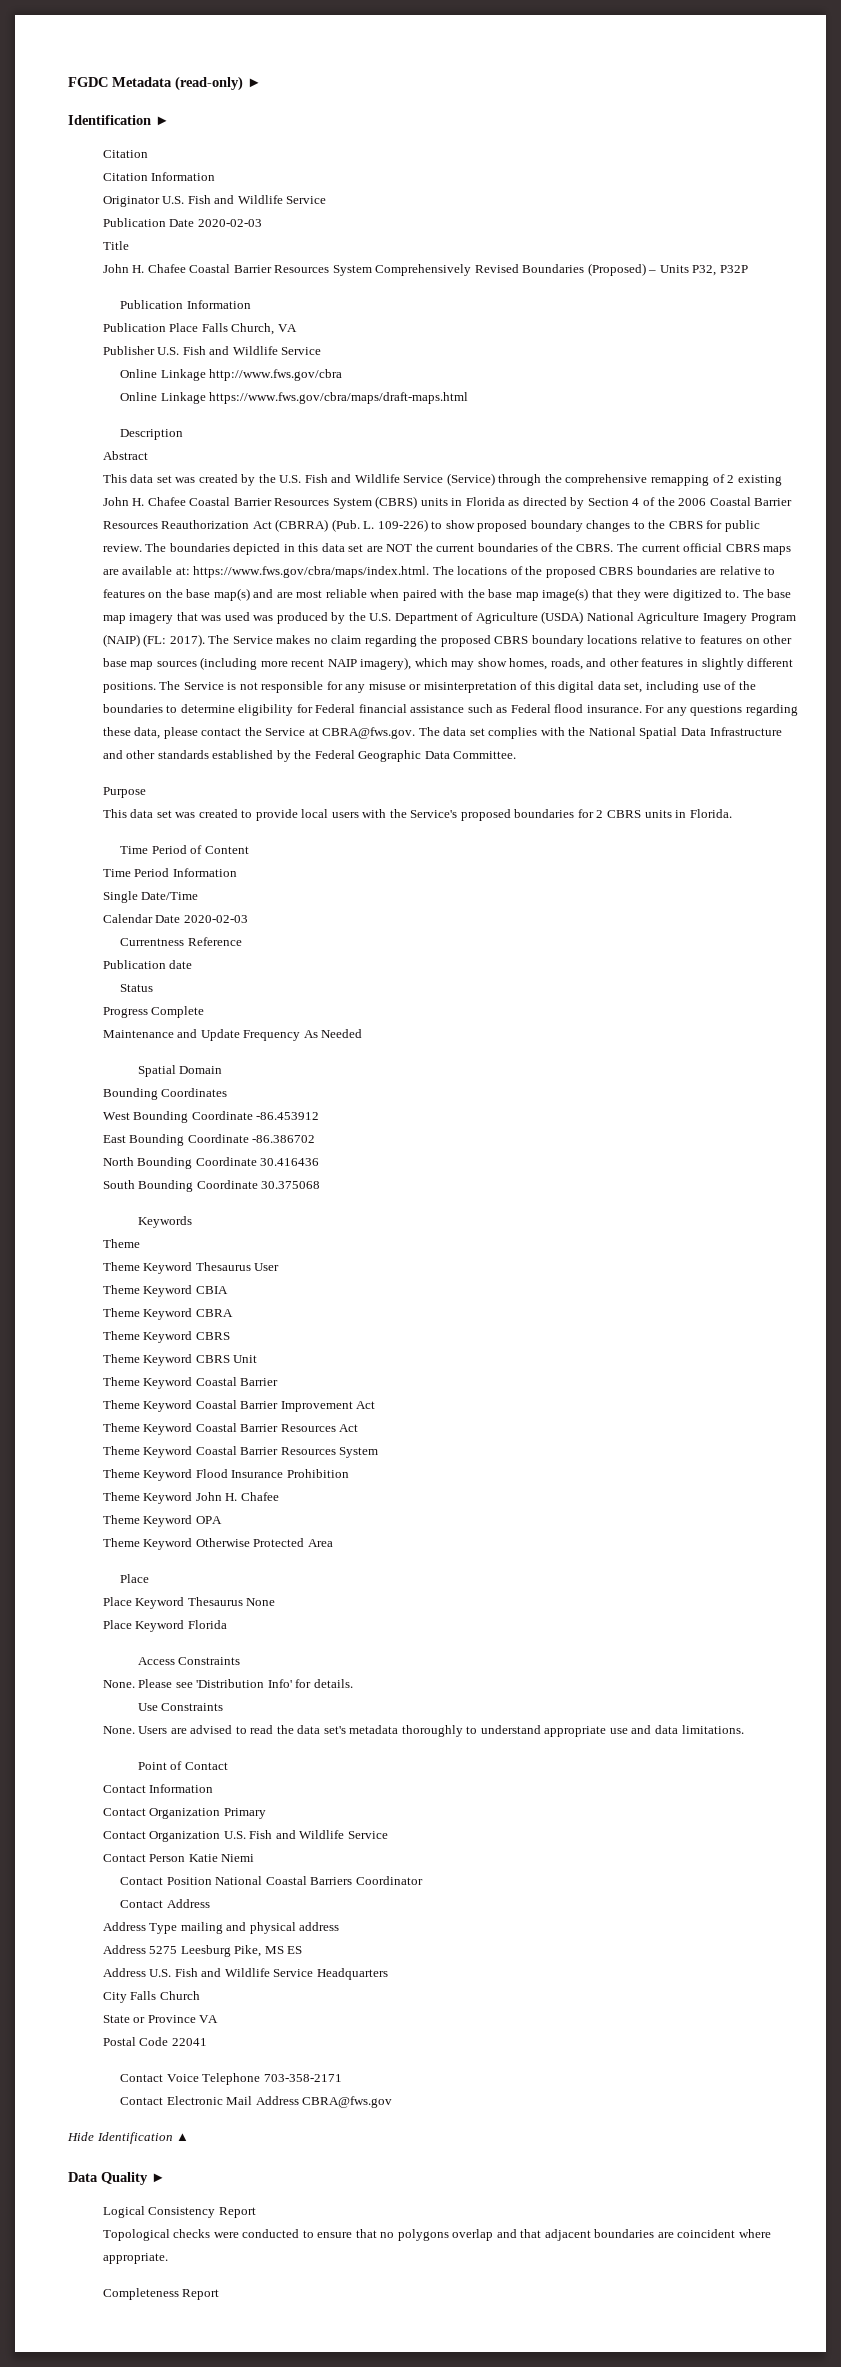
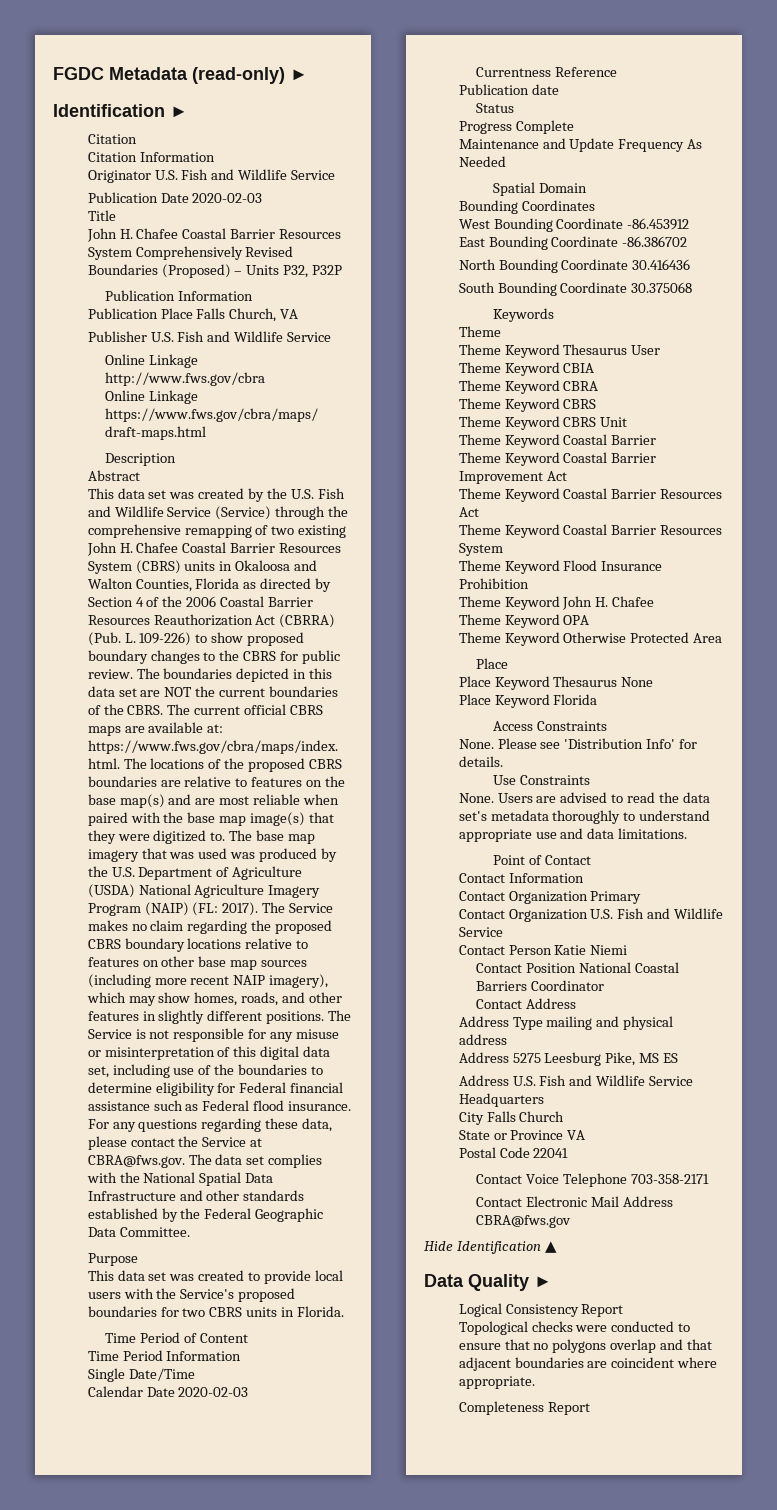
[727,475,735,483] 2 -> [271,526,295,535] two
(463, 502) none -> [235,560,318,571] [87,578,192,592] Okaloosa and Walton Counties,
[596,810,604,818] 2 -> [182,1308,206,1317] two

